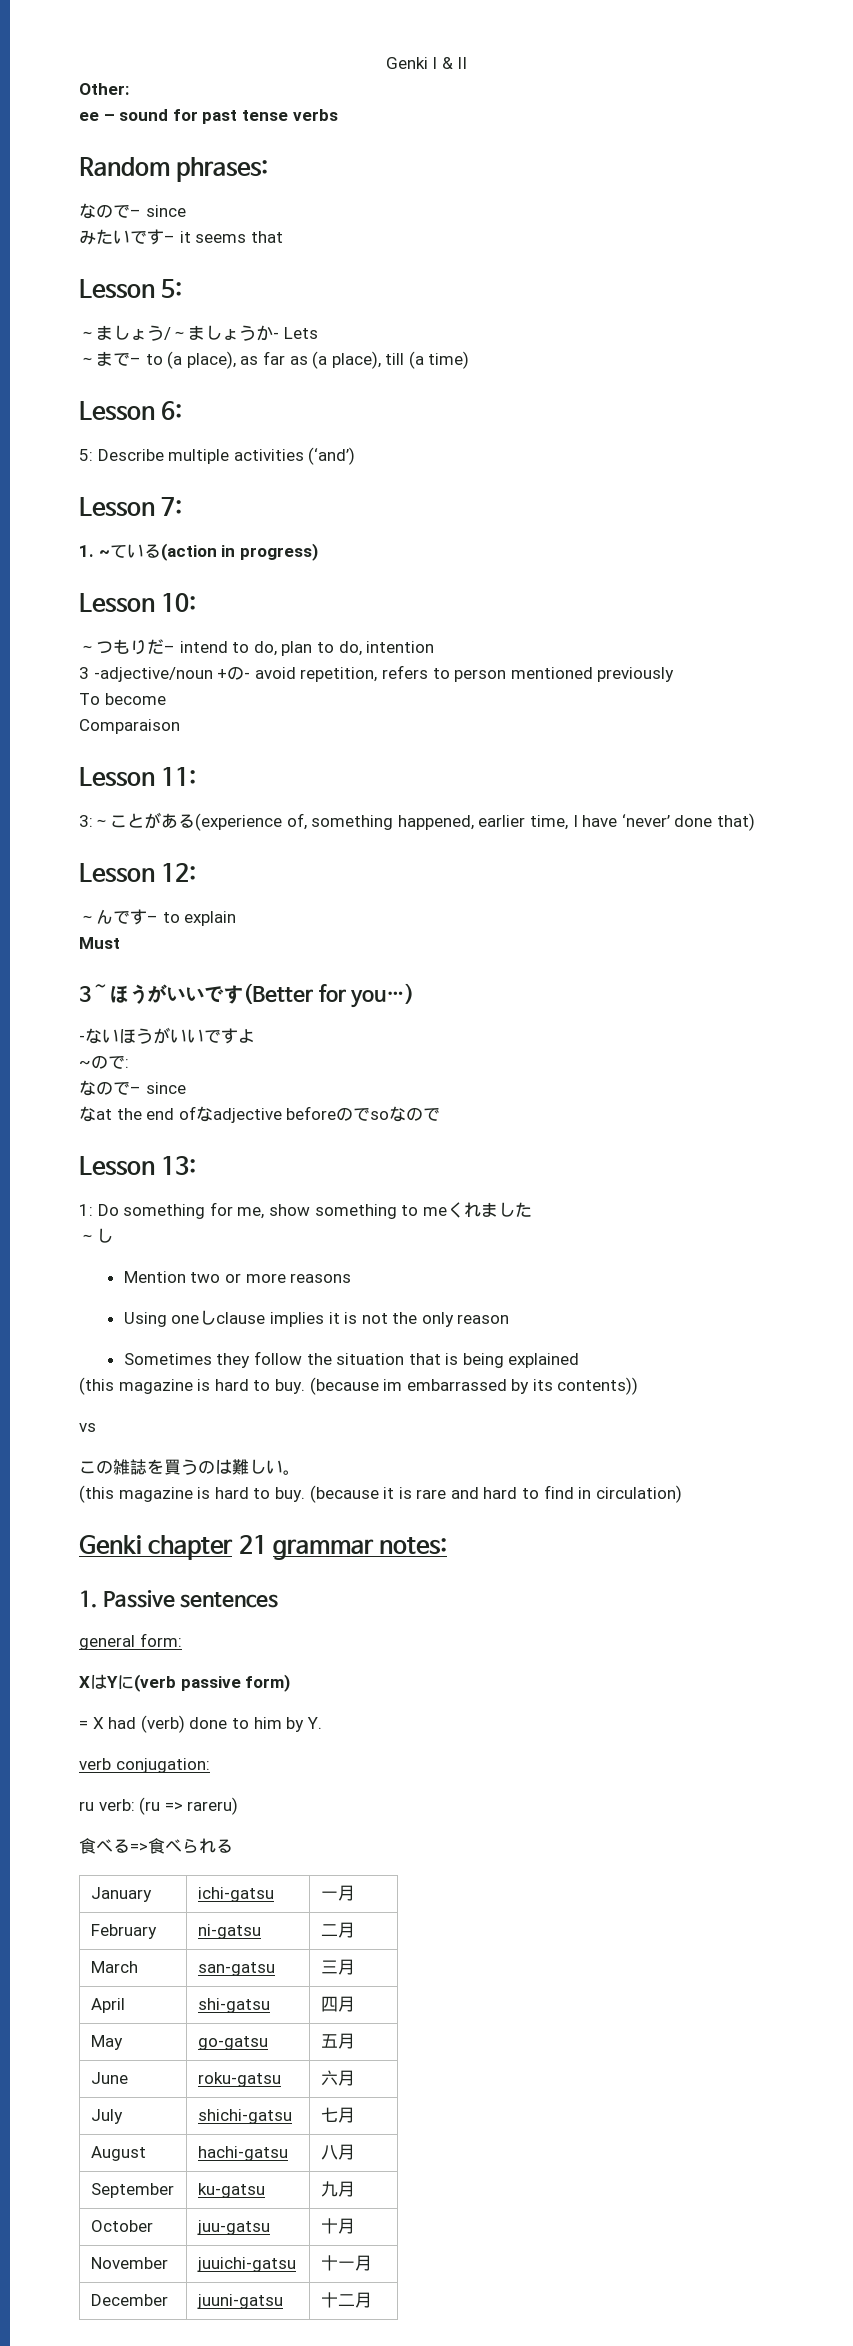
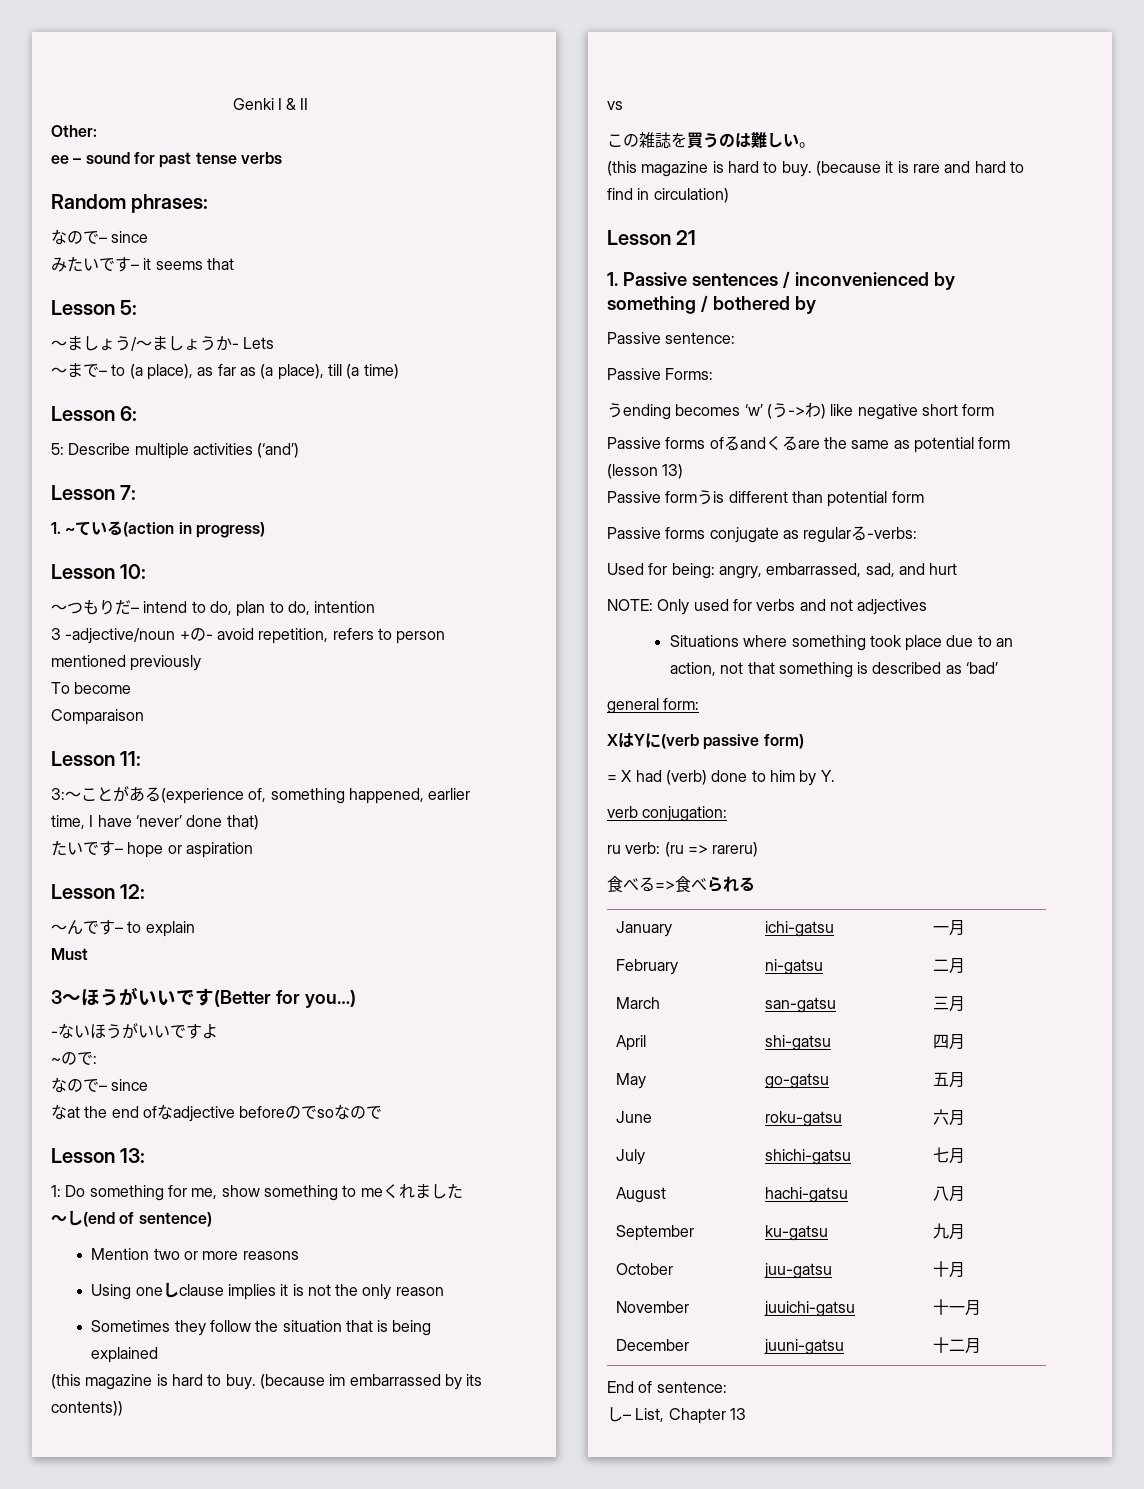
(755, 822) none -> [51,840,253,858] // たいです– hope or aspiration
(113, 1235) none -> [83,1212,212,1227] (end of sentence)
[79,1535,234,1560] Genki chapter -> [607,230,671,245] Lesson
[273,1537,448,1560] grammar notes: -> (697, 237) none
(279, 1600) none -> [782,271,955,290] [607,295,816,314] [607,332,736,344] [607,368,714,380] [607,402,995,420] [607,436,1011,453] [607,464,684,479] [607,490,924,507] [607,526,918,543] [607,563,958,579] [607,599,928,615] [669,635,1014,651] [669,662,999,678] / inconvenienced by something / bothered by // Passive sentence: // Passive Forms: // うending becomes ‘w’ (う->わ) like negative short form // Passive forms ofるandくるare the same as potential form (lesson 13) // Passive formうis different than potential form // Passive forms conjugate as regularる-verbs: // Used for being: angry, embarrassed, sad, and hurt // NOTE: Only used for verbs and not adjectives // Situations where something took place due to an action, not that something is described as ‘bad’
(372, 2300) none -> [607,1381,727,1393] [607,1407,746,1424] // End of sentence: // し– List, Chapter 13

